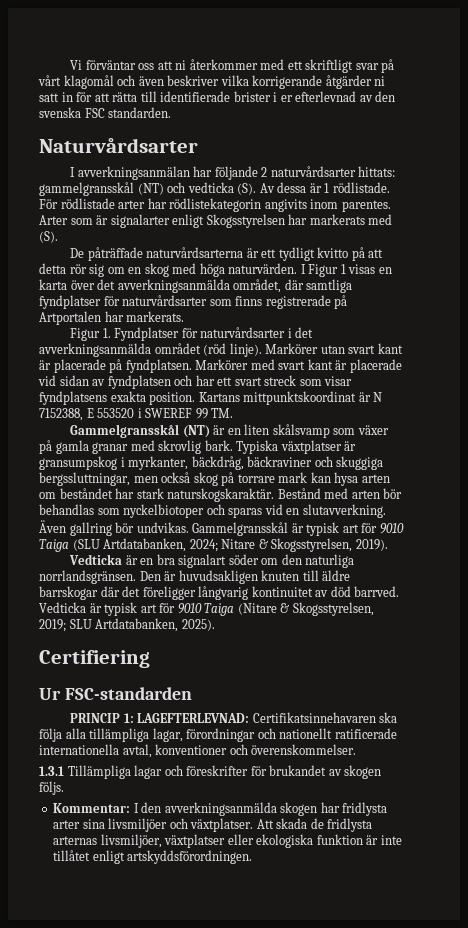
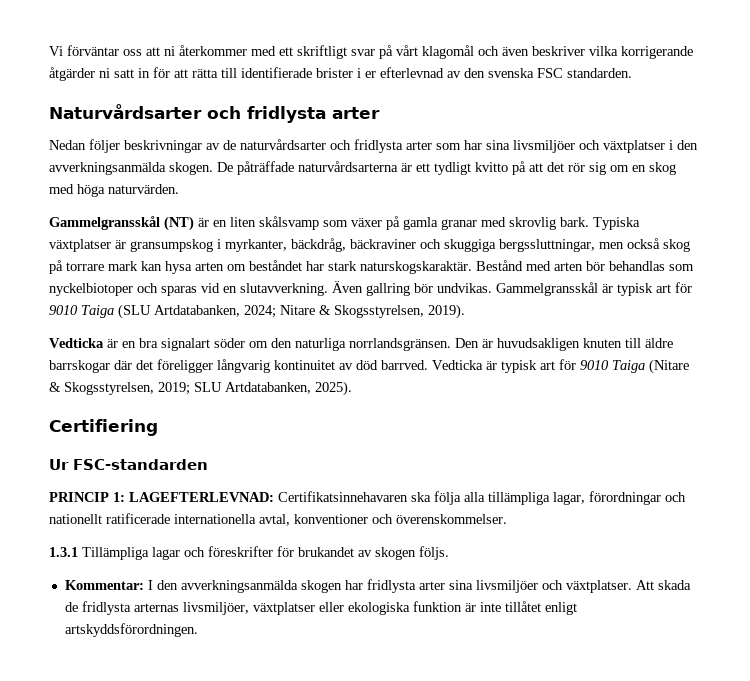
[70,166,396,180] [39,182,390,196] [39,198,391,212] [39,214,393,228] [39,231,58,243] // I avverkningsanmälan har följande 2 naturvårdsarter hittats: gammelgransskål (NT) och vedticka (S). Av dessa är 1 rödlistade. För rödlistade arter har rödlistekategorin angivits inom parentes. Arter som är signalarter enligt Skogsstyrelsen har markerats med (S). // -> [207,106,380,123] [49,139,698,153] [49,162,213,175] och fridlysta arter // Nedan följer beskrivningar av de naturvårdsarter och fridlysta arter som har sina livsmiljöer och växtplatser i den avverkningsanmälda skogen.
[39,263,66,274] detta -> [547,162,564,172] det
[300,264,392,277] [39,279,353,293] [39,295,348,309] [39,311,185,325] [70,327,314,341] [39,343,403,357] [39,359,402,373] [38,375,353,389] [39,391,383,405] [39,408,234,421] I Figur 1 visas en karta över det avverkningsanmälda området, där samtliga fyndplatser för naturvårdsarter som finns registrerade på Artportalen har markerats. // Figur 1. Fyndplatser för naturvårdsarter i det avverkningsanmälda området (röd linje). Markörer utan svart kant är placerade på fyndplatsen. Markörer med svart kant är placerade vid sidan av fyndplatsen och har ett svart streck som visar fyndplatsens exakta position. Kartans mittpunktskoordinat är N 7152388, E 553520 i SWEREF 99 TM. -> (179, 189) none

